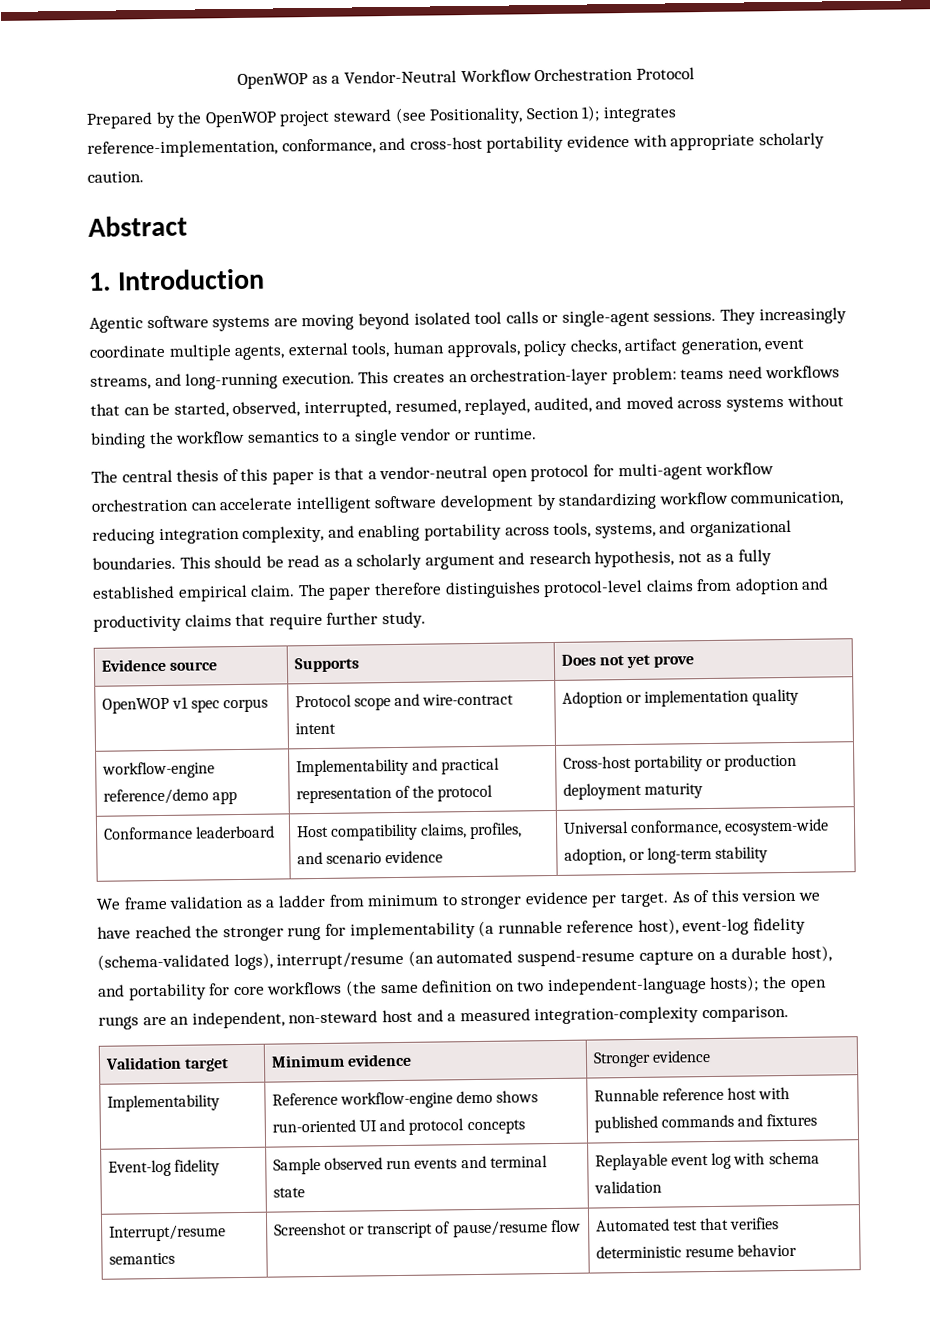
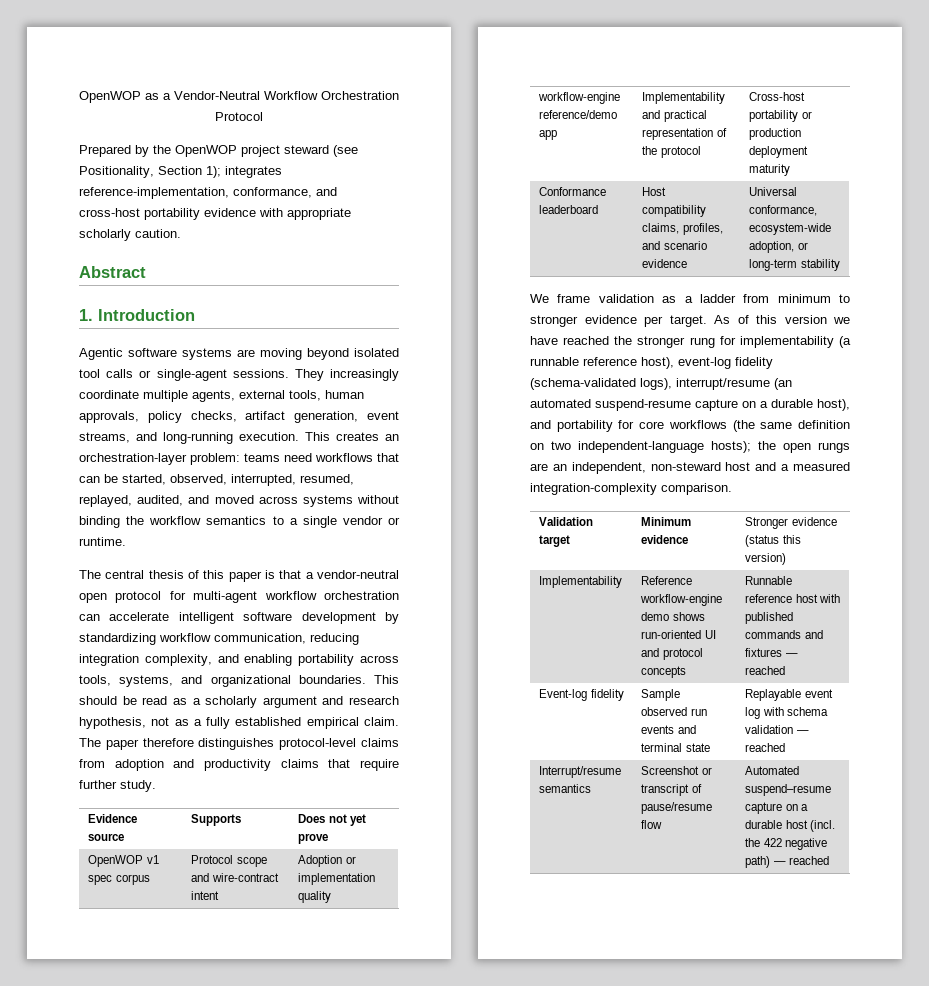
(712, 1056) none -> [745,535,801,547] [745,553,787,565] (status this version)
(818, 1120) none -> [785,653,798,657] [745,666,786,675] — reached
(662, 1187) none -> [796,730,809,734] [745,743,786,752] — reached
[673,1217,780,1231] [595,1243,798,1259] test that verifies deterministic resume behavior -> [745,784,832,796] [745,802,808,814] [745,820,835,832] [745,838,827,850] [745,856,829,868] suspend–resume capture on a durable host (incl. the 422 negative path) — reached

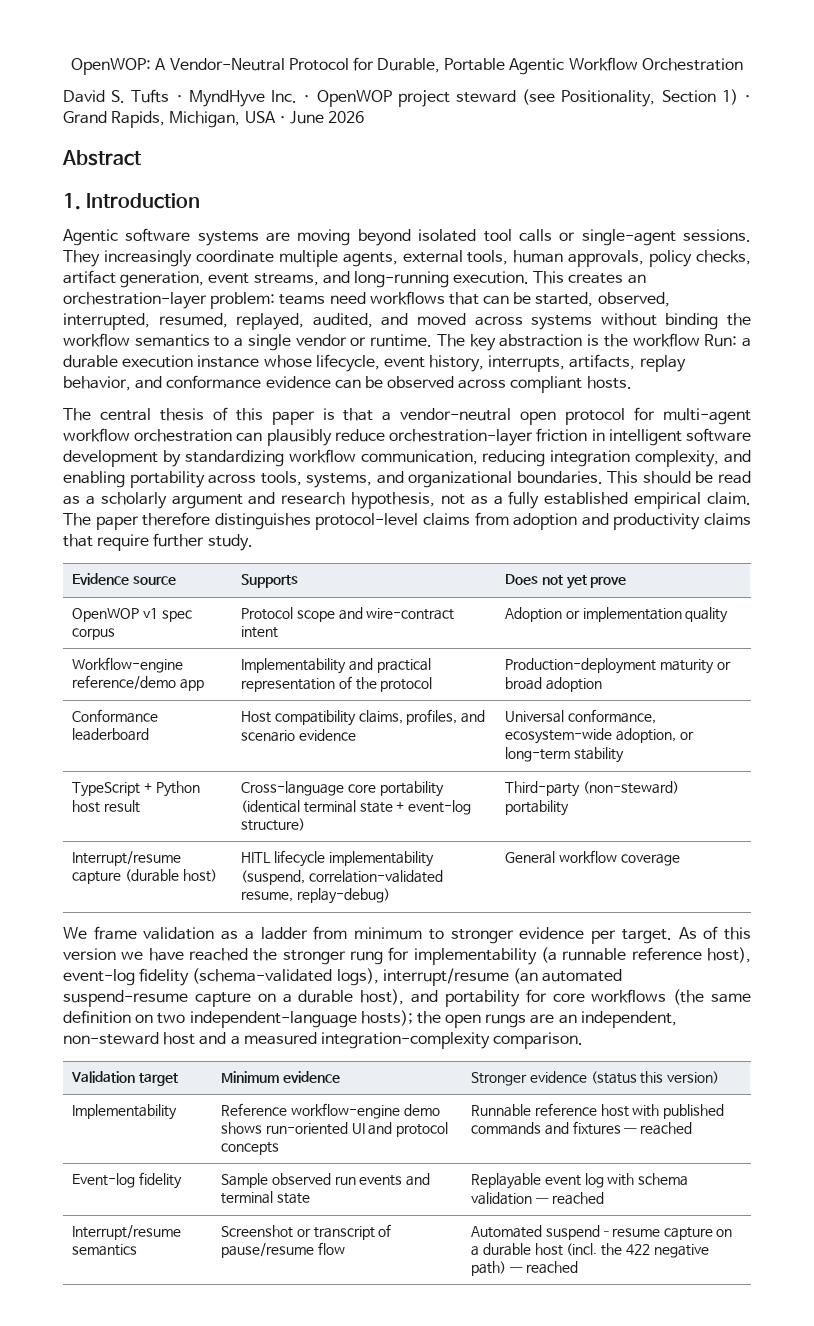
[79,91,399,103] [215,112,263,121] [79,145,171,157] OpenWOP as a Vendor-Neutral Workflow Orchestration Protocol // Prepared by the -> [71,57,743,75] [63,89,311,107] OpenWOP: A Vendor-Neutral Protocol for Durable, Portable Agentic Workflow Orchestration // David S. Tufts · MyndHyve Inc. ·
[206,166,282,178] [79,187,337,199] [79,208,351,220] [79,229,181,241] 1); integrates reference-implementation, conformance, and cross-host portability evidence with appropriate scholarly caution. -> [721,89,752,105] [63,111,365,128] 1) · Grand Rapids, Michigan, USA · June 2026
(126, 541) none -> [436,333,752,351] [63,354,686,372] [63,375,632,393] The key abstraction is the workflow Run: a durable execution instance whose lifecycle, event history, interrupts, artifacts, replay behavior, and conformance evidence can be observed across compliant hosts.
[109,612,170,621] accelerate -> [266,428,605,446] plausibly reduce orchestration-layer friction in
[538,92,621,104] workflow-engine -> [72,657,184,673] Workflow-engine
[749,92,806,101] [749,110,812,122] [749,128,802,140] [749,146,809,158] [749,164,791,176] Cross-host portability or production deployment maturity -> [505,658,731,674] [505,677,602,692] Production-deployment maturity or broad adoption
(840, 265) none -> [72,781,200,797] [72,800,140,813] [241,781,444,797] [241,800,472,815] [241,818,306,831] [505,781,679,797] [505,800,570,816] [72,851,182,866] [72,869,217,884] [241,850,434,867] [241,870,443,885] [241,888,390,904] [505,850,680,866] // TypeScript + Python host result | Cross-language core portability (identical terminal state + event-log structure) | Third-party (non-steward) portability // Interrupt/resume capture (durable host) | HITL lifecycle implementability (suspend, correlation-validated resume, replay-debug) | General workflow coverage

